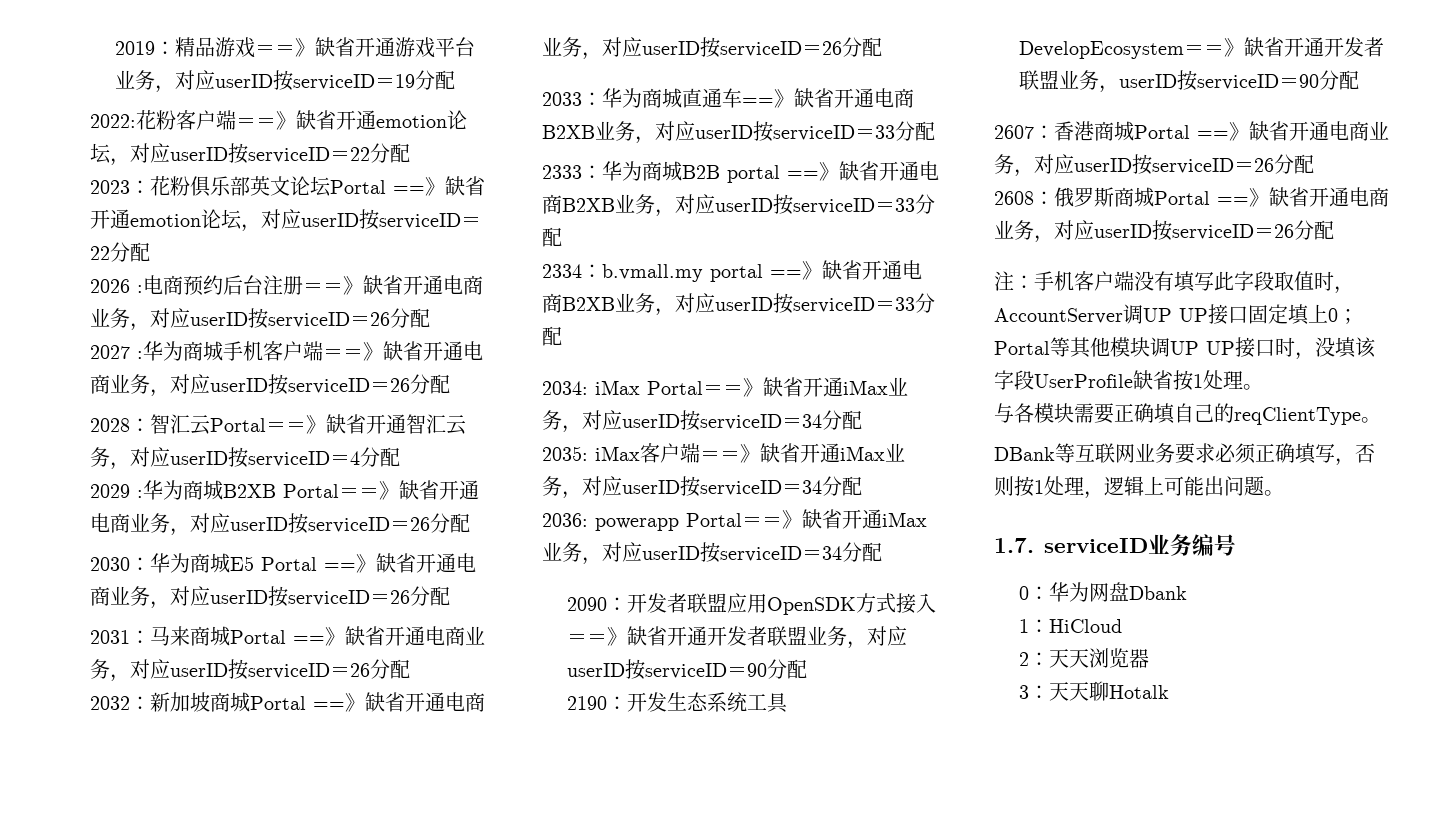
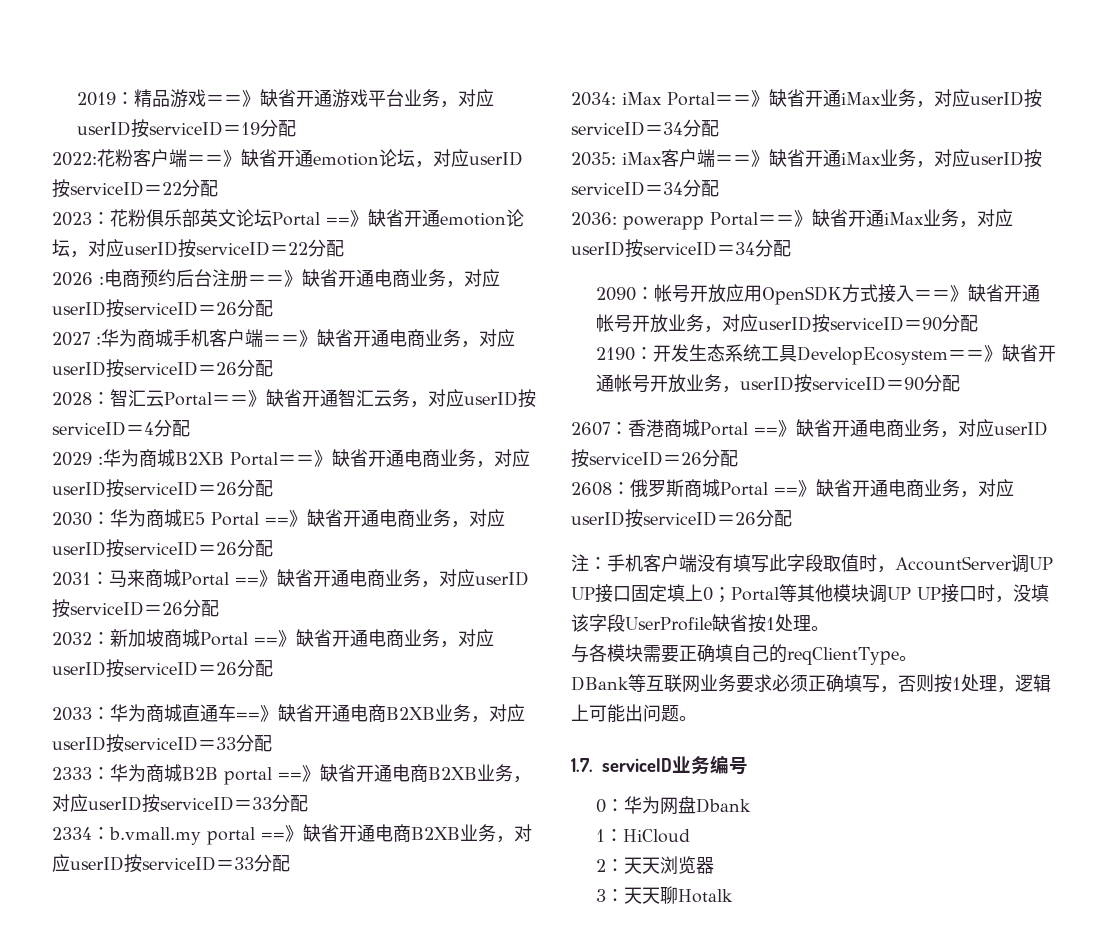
[626,593,727,613] 开发者联盟 -> [654,284,727,303] 帐号开放
[706,626,807,646] 开发者联盟 -> [596,314,669,333] 帐号开放
[1323,37,1384,57] [1018,70,1059,90] 开发者联盟 -> [614,374,687,393] 帐号开放

